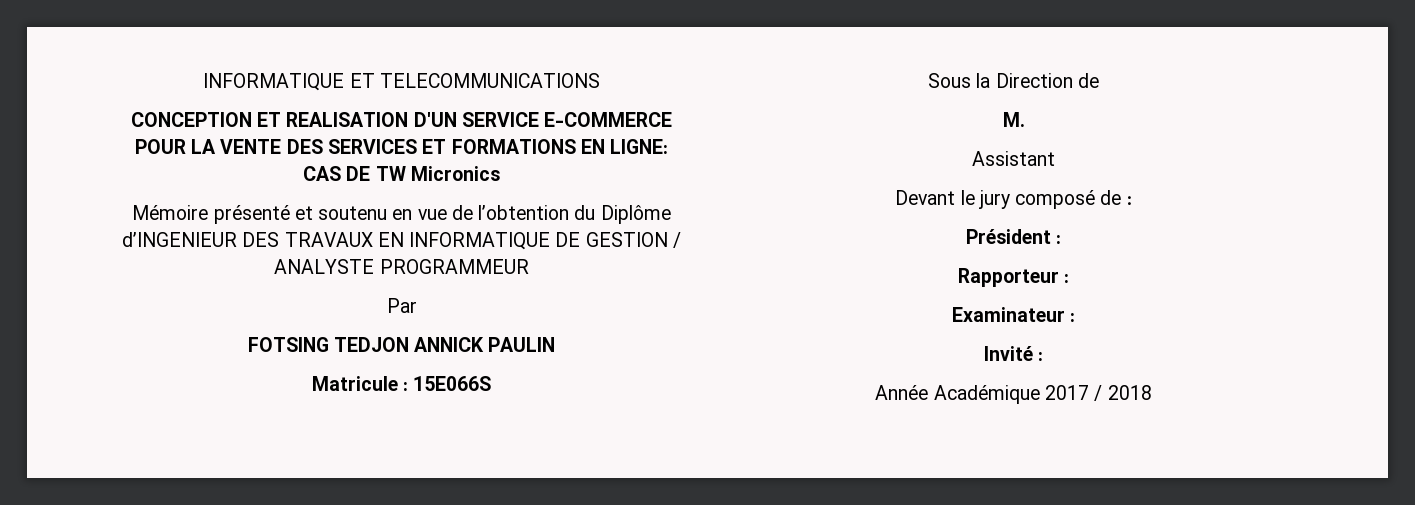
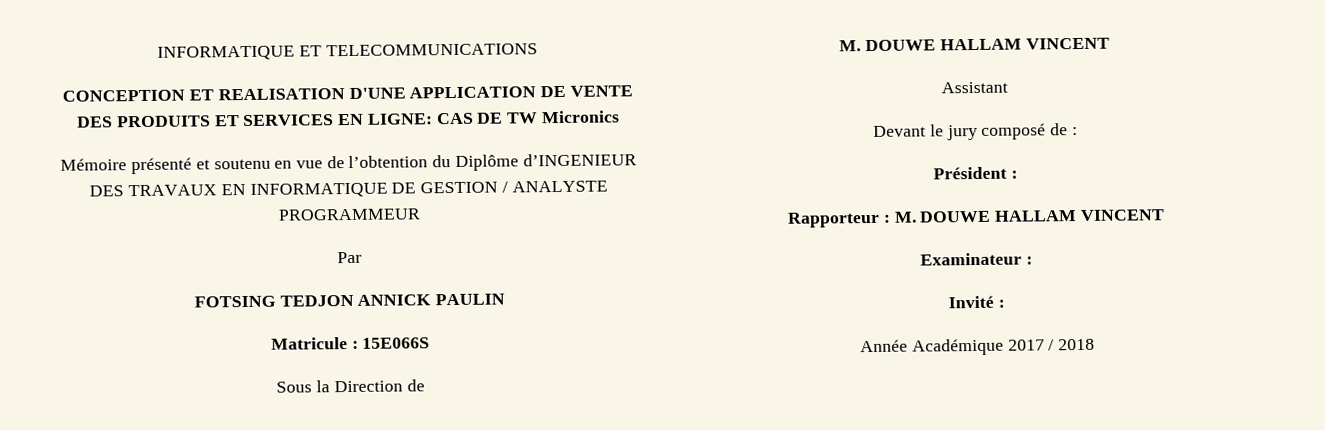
[413,112,673,127] [134,139,576,154] D'UN SERVICE E-COMMERCE POUR LA VENTE DES SERVICES ET FORMATIONS -> [348,85,633,100] [77,114,335,128] D'UNE APPLICATION DE VENTE DES PRODUITS ET SERVICES
(1025, 119) none -> [865,37,1110,52] DOUWE HALLAM VINCENT
(1070, 278) none -> [893,209,1165,223] M. DOUWE HALLAM VINCENT

